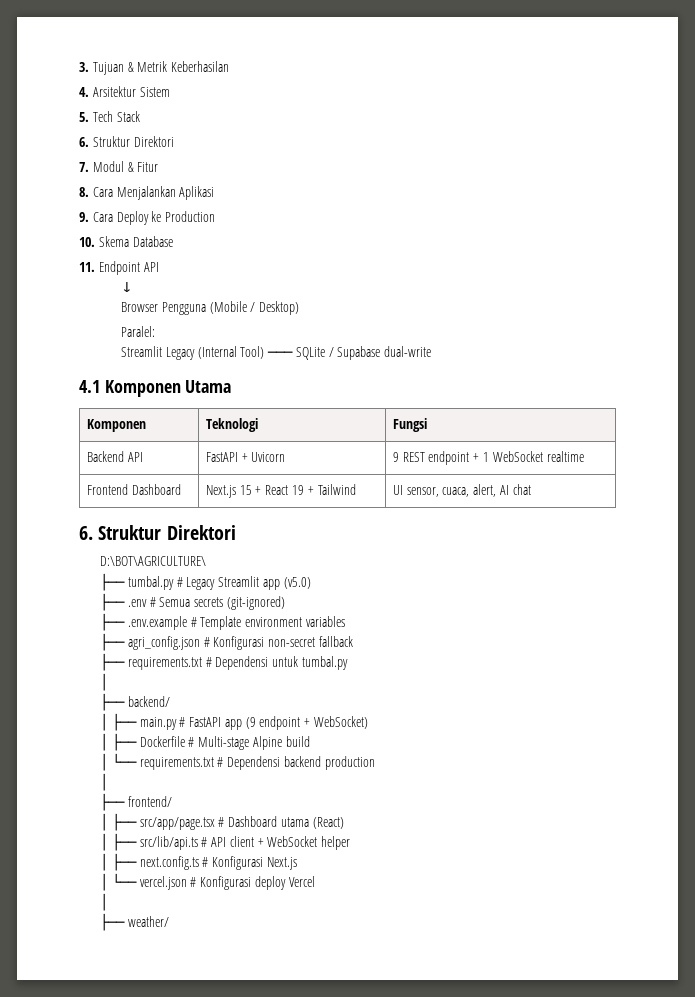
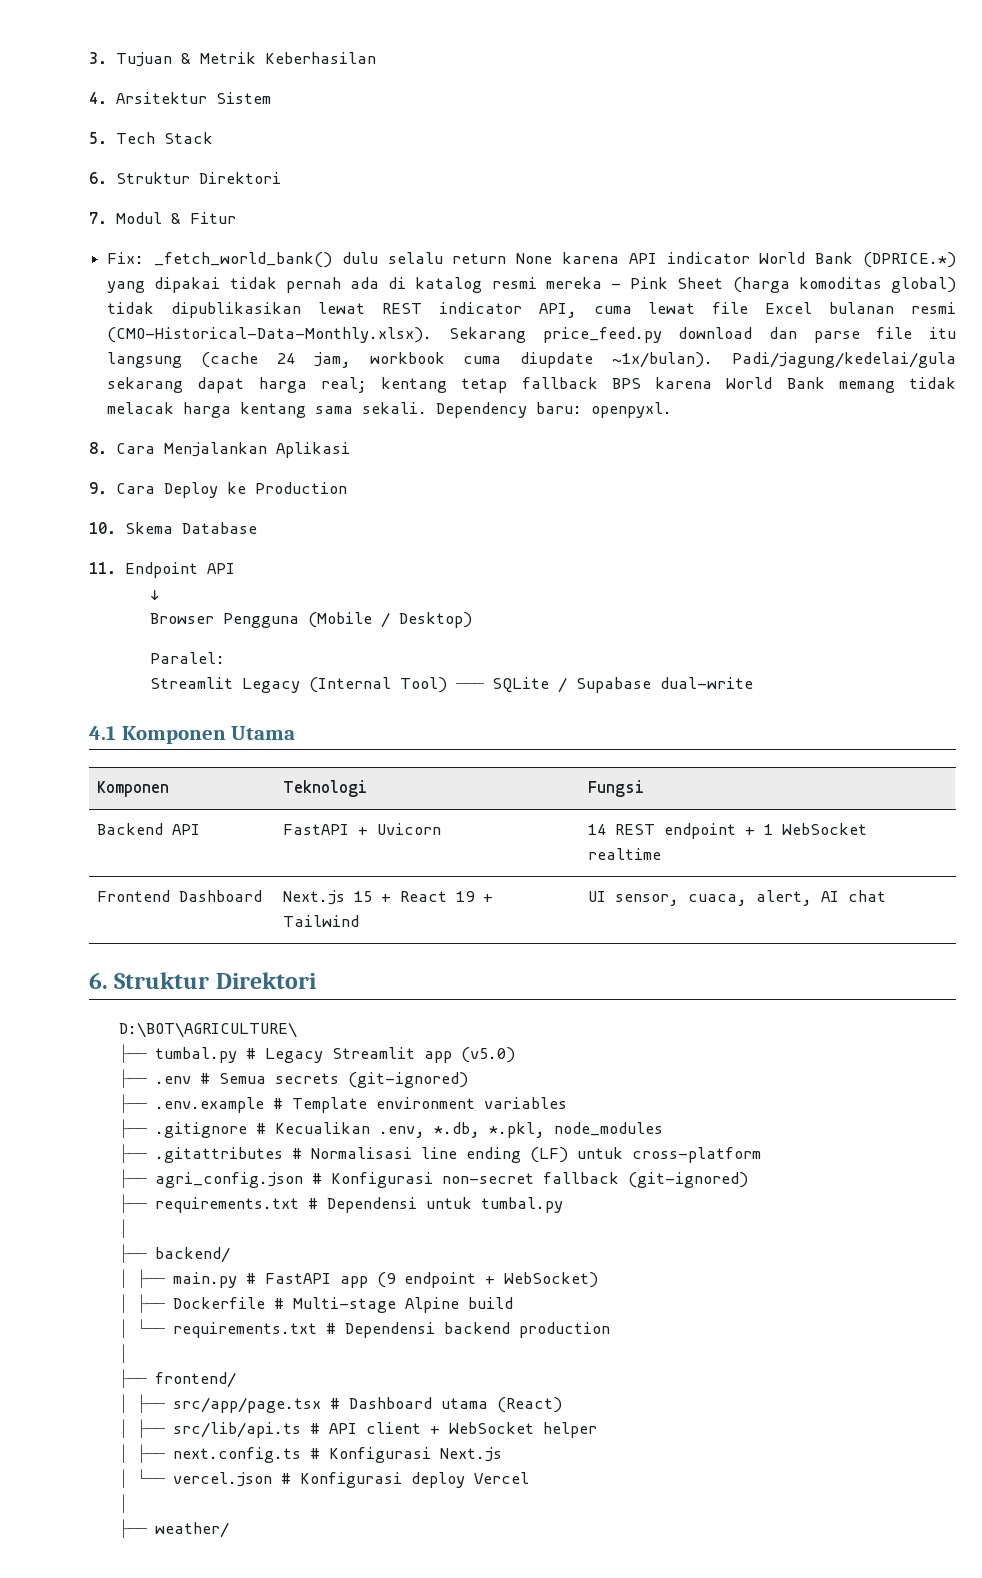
(159, 167) none -> [107,252,956,268] [107,277,956,293] [107,302,956,318] [107,327,957,343] [107,352,956,368] [107,377,956,393] [107,402,673,418] // Fix: _fetch_world_bank() dulu selalu return None karena API indicator World Bank (DPRICE.*) yang dipakai tidak pernah ada di katalog resmi mereka - Pink Sheet (harga komoditas global) tidak dipublikasikan lewat REST indicator API, cuma lewat file Excel bulanan resmi (CMO-Historical-Data-Monthly.xlsx). Sekarang price_feed.py download dan parse file itu langsung (cache 24 jam, workbook cuma diupdate ~1x/bulan). Padi/jagung/kedelai/gula sekarang dapat harga real; kentang tetap fallback BPS karena World Bank memang tidak melacak harga kentang sama sekali. Dependency baru: openpyxl.
[392,452,399,462] 9 -> [587,824,606,835] 14
(345, 621) none -> [119,1119,664,1138] [119,1144,762,1163] // ├── .gitignore # Kecualikan .env, *.db, *.pkl, node_modules // ├── .gitattributes # Normalisasi line ending (LF) untuk cross-platform
(353, 641) none -> [628,1172,749,1188] (git-ignored)

